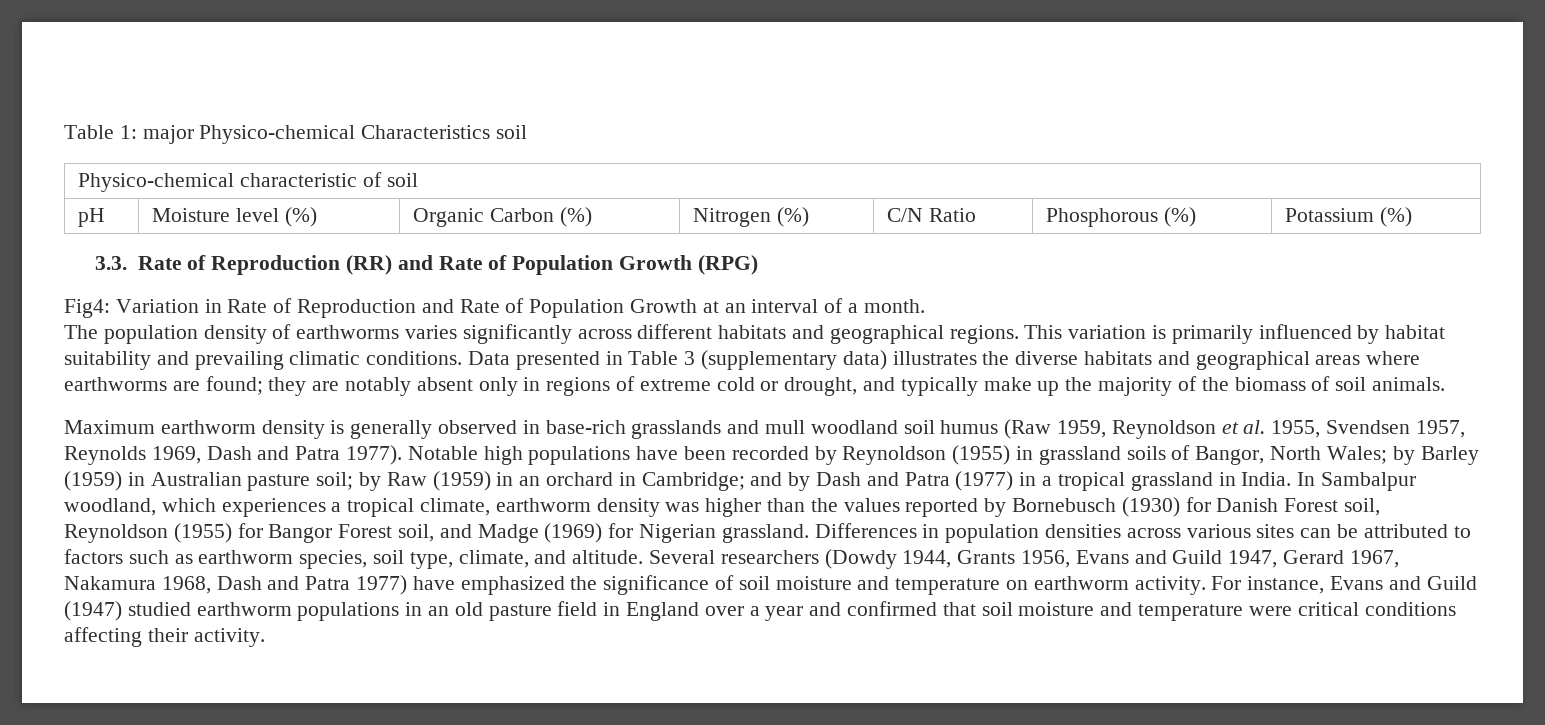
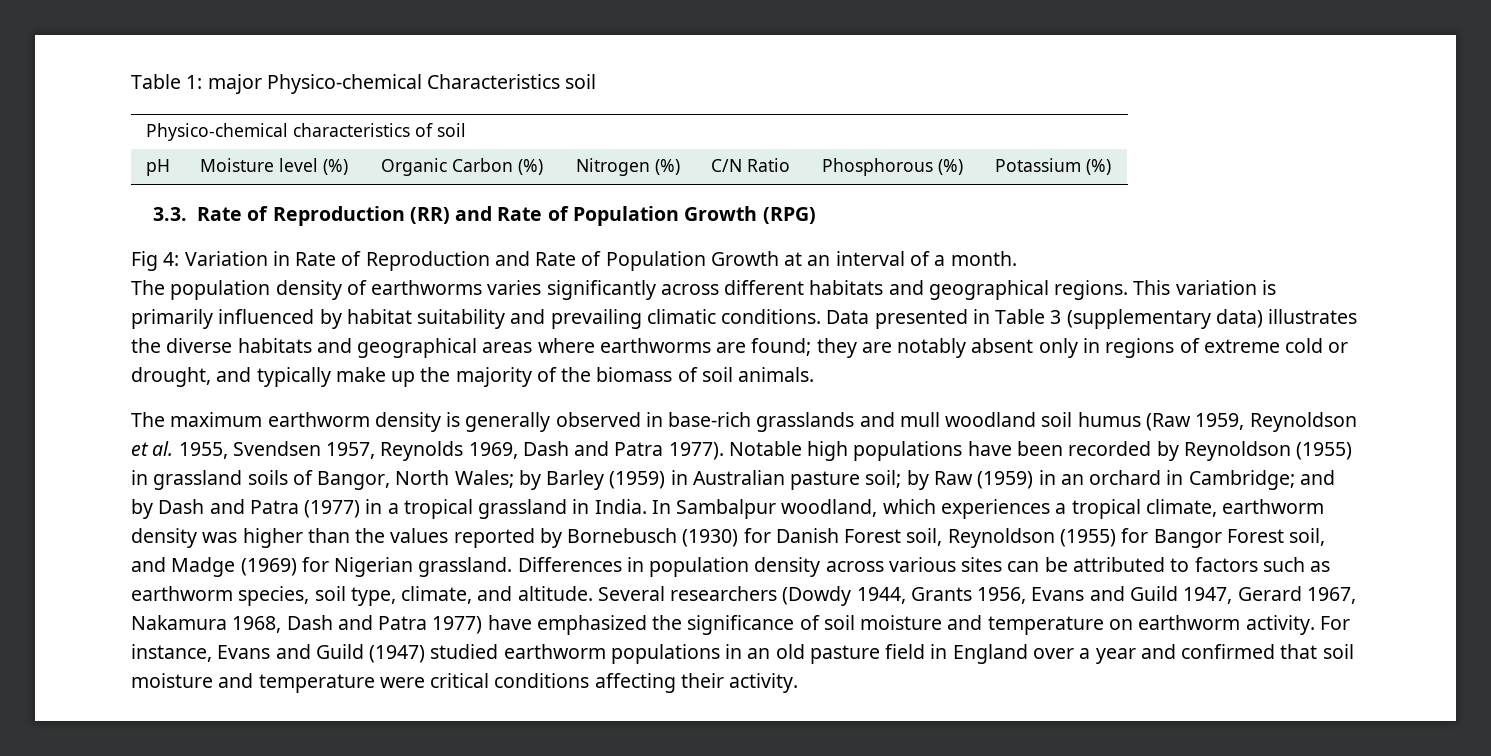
[240,173,358,187] characteristic -> [292,123,410,137] characteristics
[64,299,110,318] Fig4: -> [131,251,180,271] Fig 4:
[64,420,155,434] Maximum -> [131,412,263,427] The maximum
[1045,524,1122,538] densities -> [754,557,821,577] density

